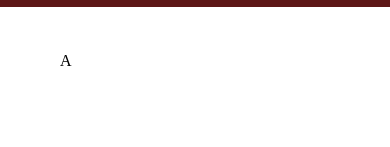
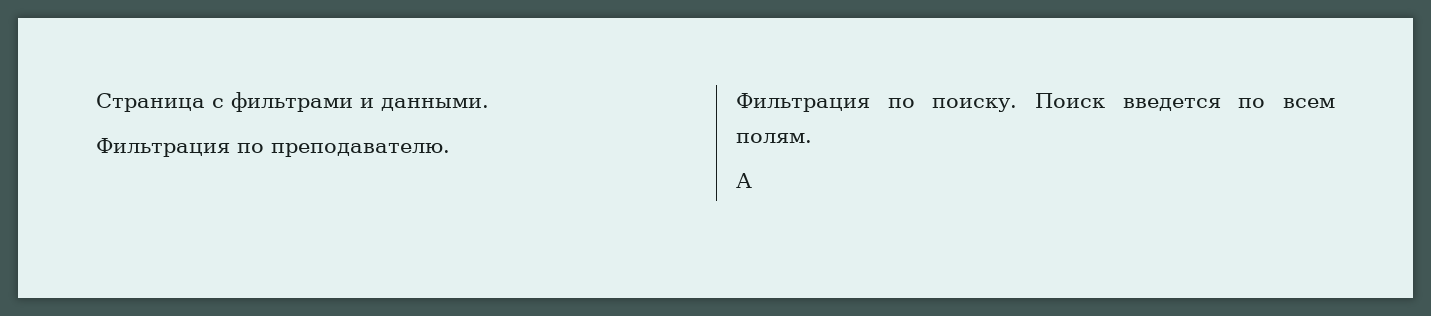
(60, 60) none -> [96,92,489,112] [96,138,450,157] [736,93,1335,112] [736,133,812,143] Страница с фильтрами и данными. // Фильтрация по преподавателю. // Фильтрация по поиску. Поиск введется по всем полям. //

